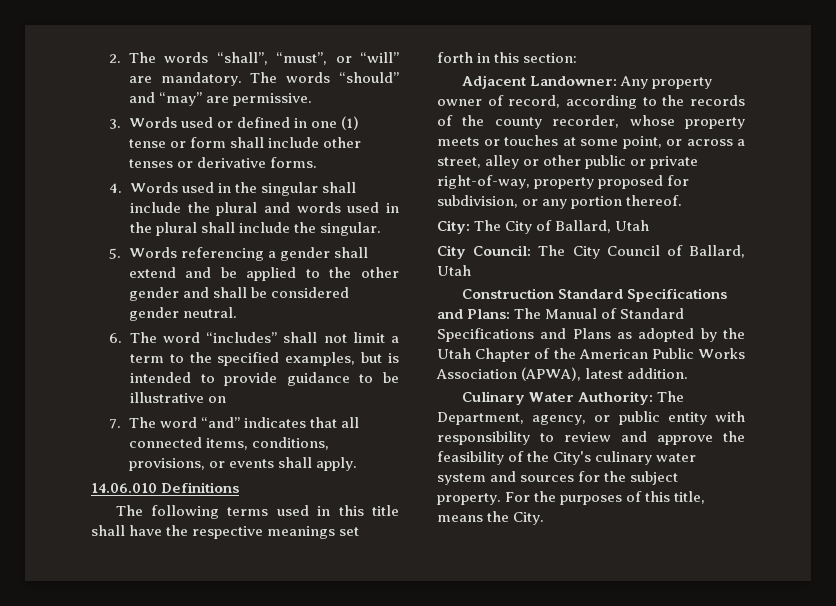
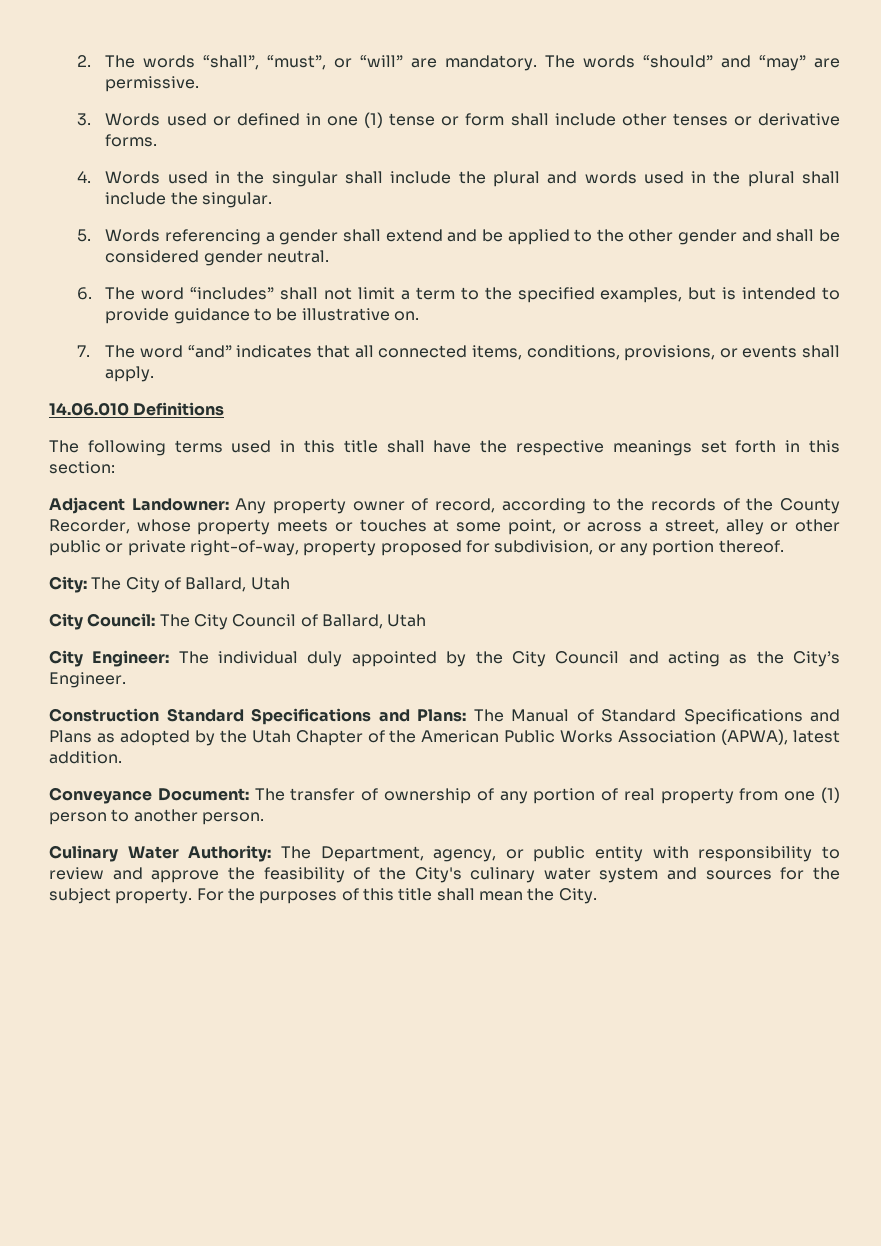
[207,396,226,403] on -> [394,311,420,321] on.
[494,115,620,129] county recorder, -> [780,498,841,514] [49,519,130,534] County Recorder,
(471, 270) none -> [49,650,840,667] [49,672,126,688] // City Engineer: The individual duly appointed by the City Council and acting as the City’s Engineer.
(689, 373) none -> [49,787,841,804] [49,809,264,825] // Conveyance Document: The transfer of ownership of any portion of real property from one (1) person to another person.
[674,491,706,504] [437,515,483,522] title, means -> [398,888,523,901] title shall mean

